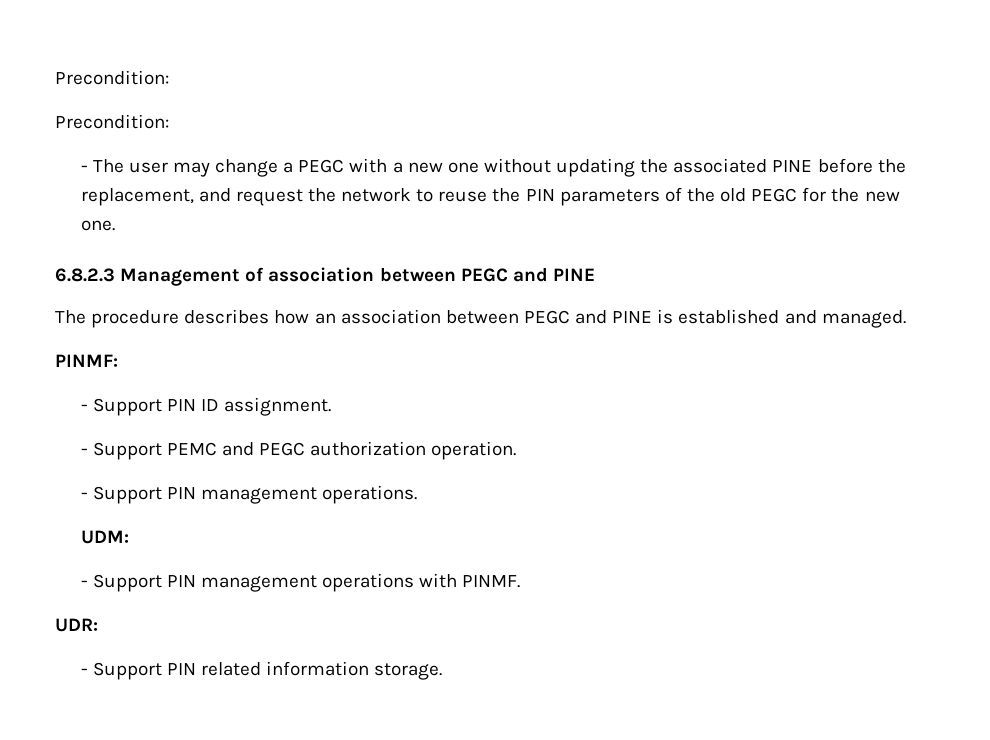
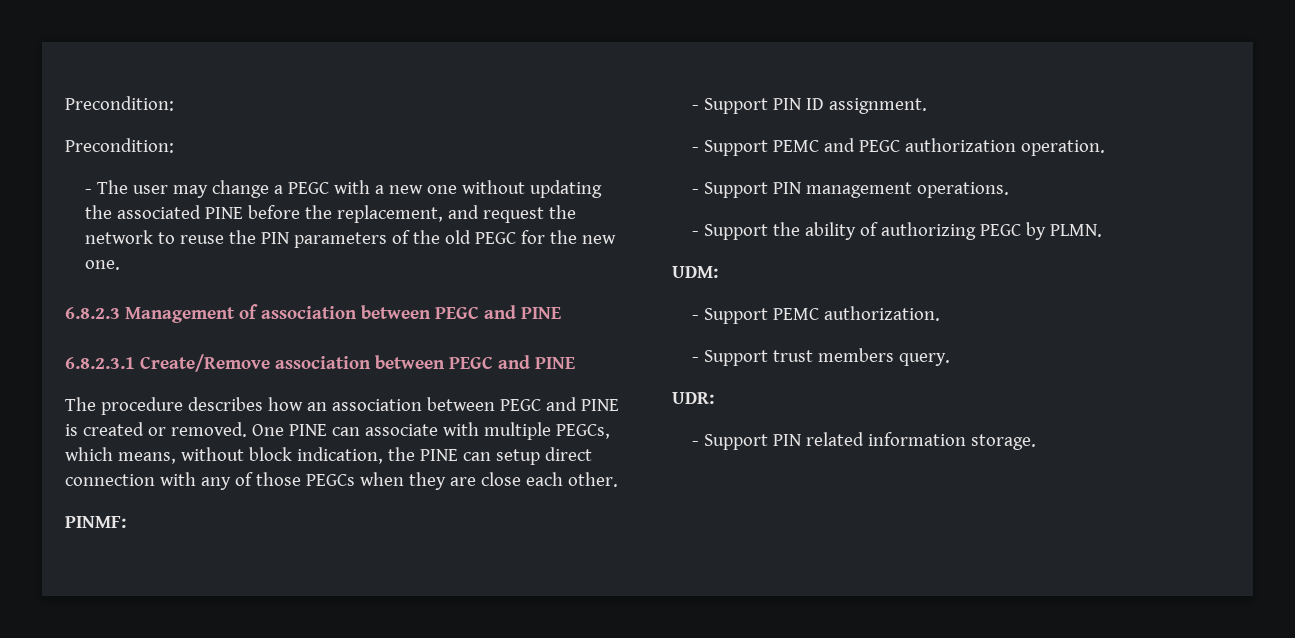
(595, 274) none -> [65,354,575,372] // 6.8.2.3.1 Create/Remove association between PEGC and PINE
[678,309,906,328] established and managed. -> [82,422,610,440] [65,447,592,465] [65,472,618,490] created or removed. One PINE can associate with multiple PEGCs, which means, without block indication, the PINE can setup direct connection with any of those PEGCs when they are close each other.
[80,530,129,544] [80,573,521,592] UDM: // - Support PIN management operations with PINMF. -> [692,222,1103,240] [672,266,718,278] [692,306,941,324] [692,348,951,366] - Support the ability of authorizing PEGC by PLMN. // UDM: // - Support PEMC authorization. // - Support trust members query.

